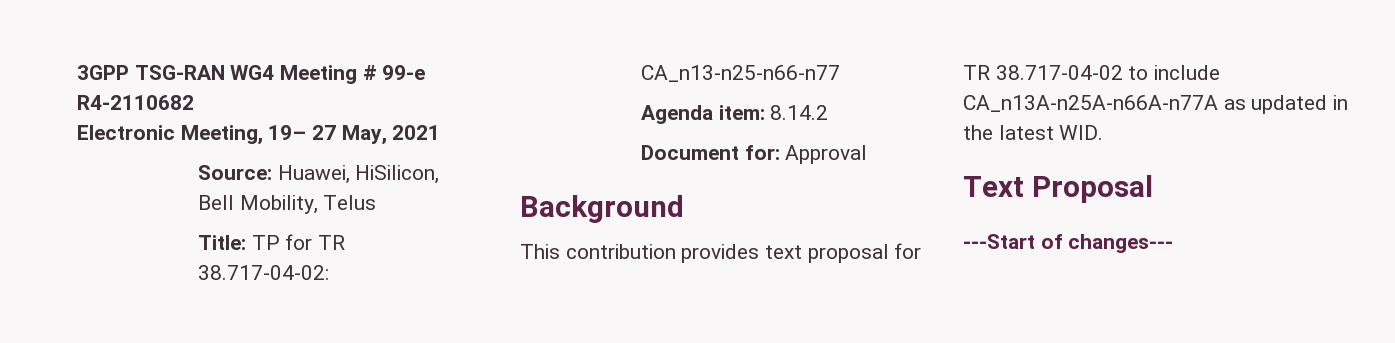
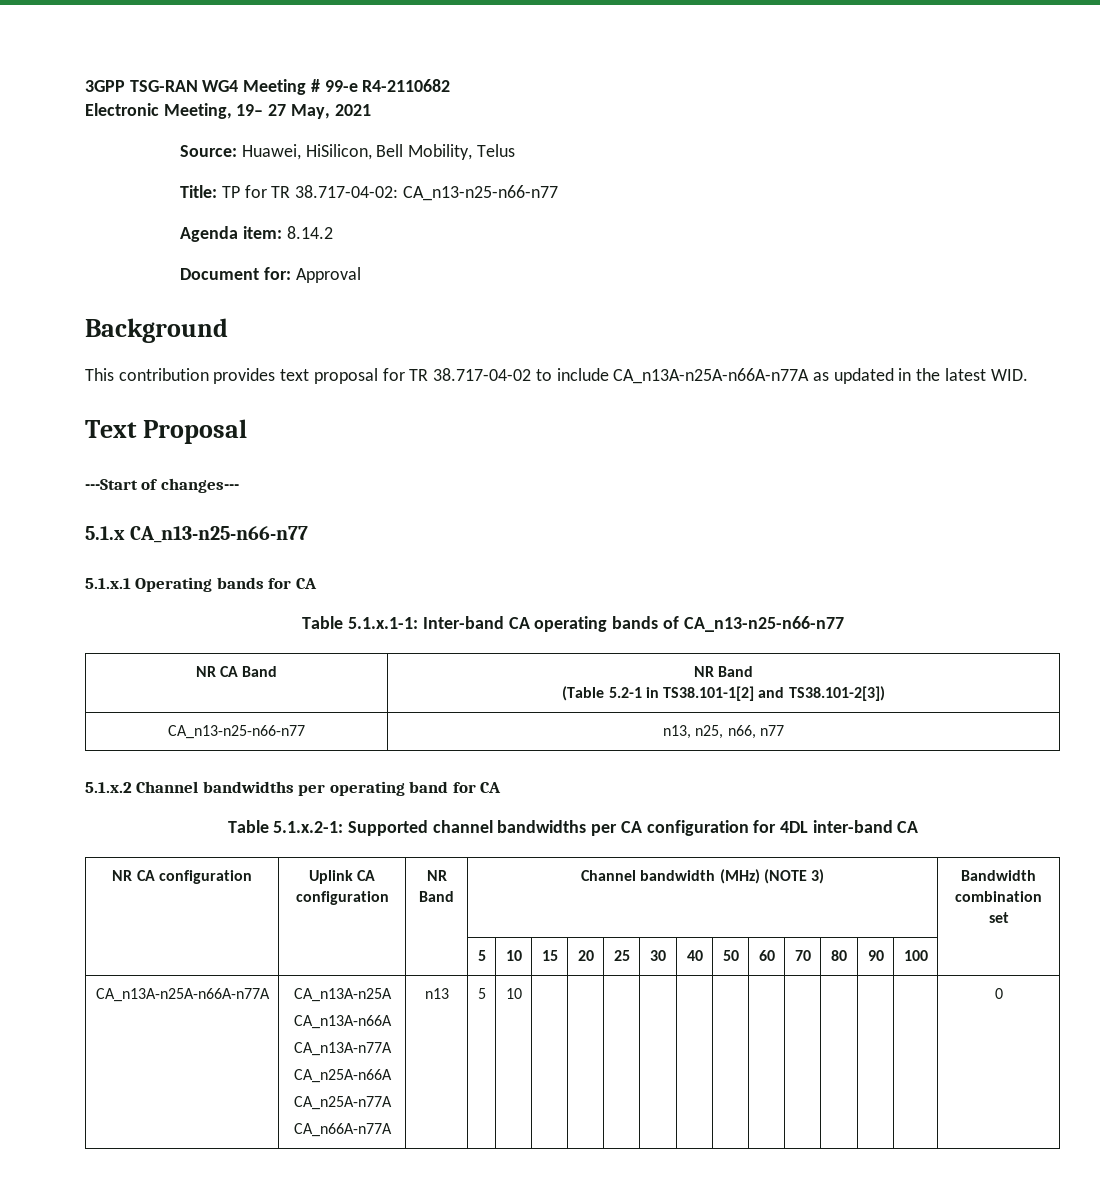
(1174, 243) none -> [85,526,309,543] [85,577,317,592] [302,616,844,632] [195,666,278,677] [693,666,754,677] [562,686,885,701] [168,725,305,739] [663,725,784,739] [85,781,502,796] [227,820,919,836] [112,870,252,884] [308,870,376,884] [295,891,389,905] [426,870,447,881] [419,891,454,902] [580,869,825,884] [961,870,1036,881] [955,891,1042,902] [988,912,1009,923] [477,950,486,961] [505,950,522,961] [541,950,558,961] [577,950,594,961] [613,950,630,961] [650,950,666,961] [686,950,703,961] [722,950,739,961] [758,950,775,961] [794,950,811,961] [831,950,847,961] [867,950,884,961] [903,950,928,961] [95,988,270,1002] [293,988,392,1002] [293,1015,392,1029] [293,1042,392,1056] [293,1069,392,1083] [293,1096,392,1110] [293,1123,392,1137] [424,988,449,999] [477,988,486,999] [505,988,522,999] [994,988,1003,999] // 5.1.x CA_n13-n25-n66-n77 // 5.1.x.1 Operating bands for CA // Table 5.1.x.1-1: Inter-band CA operating bands of CA_n13-n25-n66-n77 // NR CA Band | NR Band // (Table 5.2-1 in TS38.101-1[2] and TS38.101-2[3]) // CA_n13-n25-n66-n77 | n13, n25, n66, n77 // 5.1.x.2 Channel bandwidths per operating band for CA // Table 5.1.x.2-1: Supported channel bandwidths per CA configuration for 4DL inter-band CA // NR CA configuration | Uplink CA configuration | NR Band | Channel bandwidth (MHz) (NOTE 3) | Bandwidth combination set // | | | 5 | 10 | 15 | 20 | 25 | 30 | 40 | 50 | 60 | 70 | 80 | 90 | 100 | // CA_n13A-n25A-n66A-n77A | CA_n13A-n25A // CA_n13A-n66A // CA_n13A-n77A // CA_n25A-n66A // CA_n25A-n77A // CA_n66A-n77A | n13 | 5 | 10 | | | | | | | | | | | | 0

